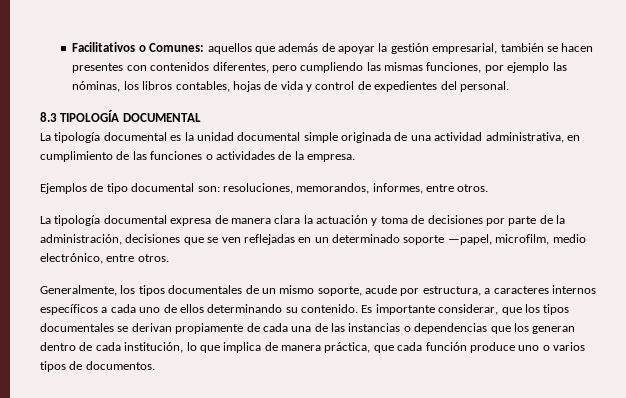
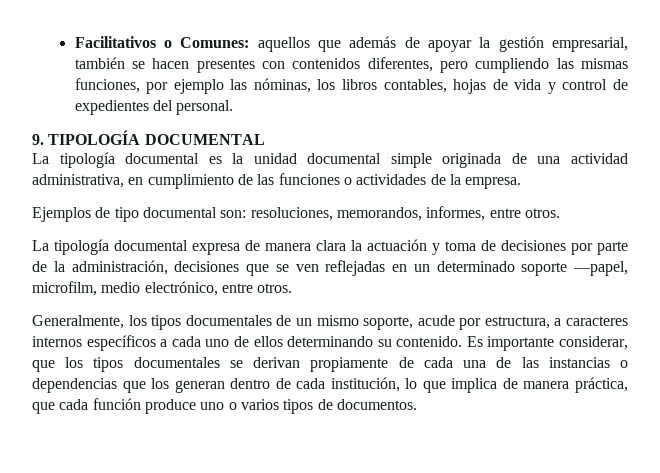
[40,112,57,122] 8.3 -> [32,134,44,145] 9.

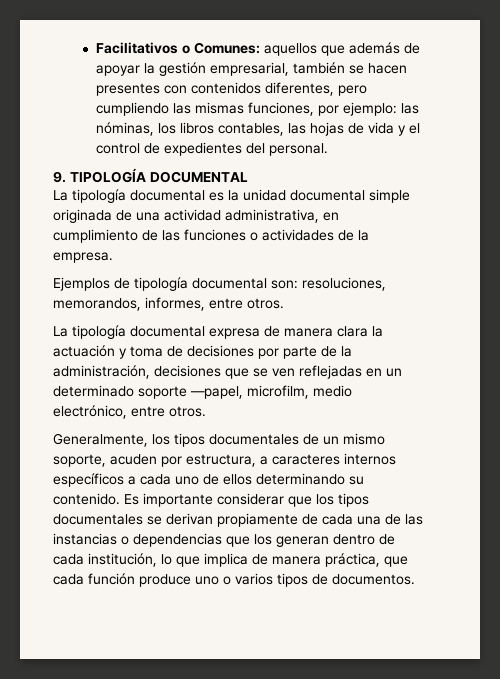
[173,79,224,94] ejemplo -> [342,102,397,116] ejemplo:
(447, 86) none -> [287,123,306,134] las
(556, 88) none -> [408,123,420,134] el
[114,207,139,222] tipo -> [134,277,188,291] tipología
[417,315,455,326] acude -> [110,454,157,465] acuden
[559,336,628,350] considerar, -> [217,493,284,505] considerar

